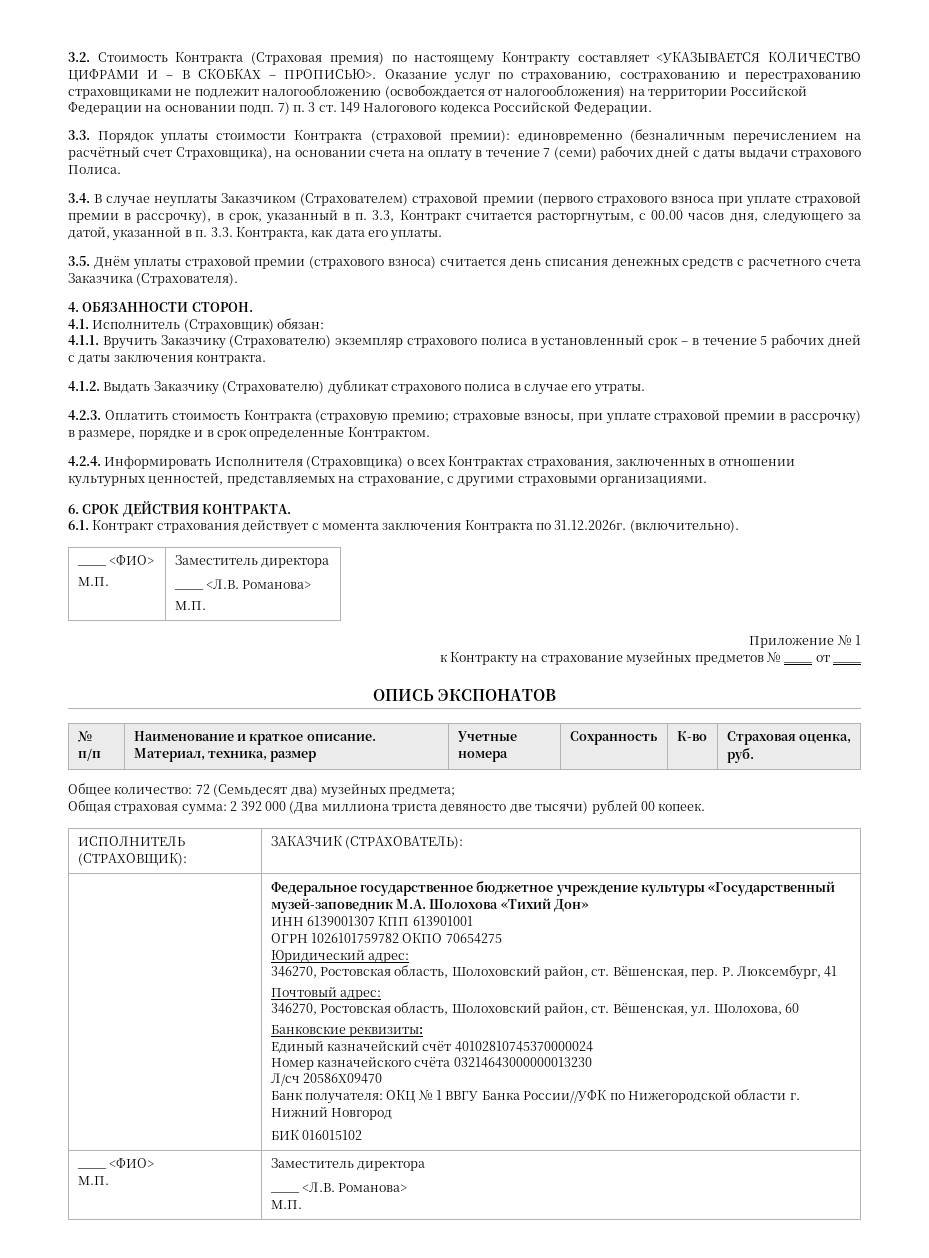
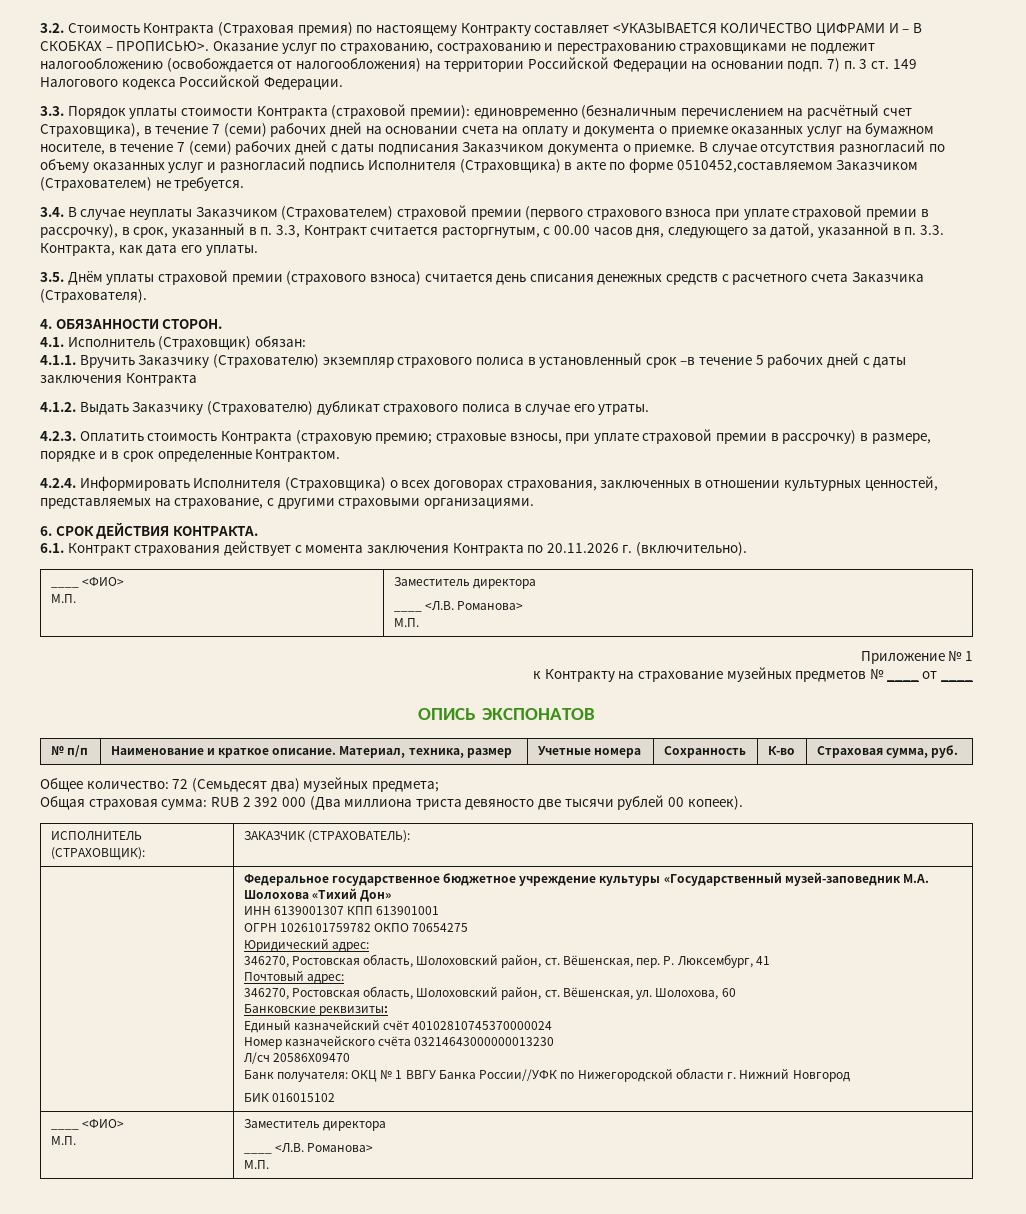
(272, 153) none -> [143,122,362,137] в течение 7 (семи) рабочих дней
(472, 155) none -> [571,123,935,137] [40,144,105,155] и документа о приемке оказанных услуг на бумажном носителе,
[738,150,861,160] [68,165,121,174] выдачи страхового Полиса. -> [377,140,945,155] [40,158,919,173] [40,177,245,191] подписания Заказчиком документа о приемке. В случае отсутствия разногласий по объему оказанных услуг и разногласий подпись Исполнителя (Страховщика) в акте по форме 0510452,составляемом Заказчиком (Страхователем) не требуется.
[681,338,699,345] – в -> [680,357,696,365] –в
[196,354,267,365] контракта. -> [125,373,197,386] Контракта
[448,456,524,469] Контрактах -> [433,480,503,491] договорах
[554,520,627,530] 31.12.2026г. -> [546,543,633,553] 20.11.2026 г.
[798,734,851,744] оценка, -> [885,748,928,758] сумма,
(227, 809) none -> [210,797,239,807] RUB
[535,801,589,814] тысячи) -> [564,799,614,807] тысячи
[658,803,706,811] копеек. -> [687,796,743,810] копеек).

